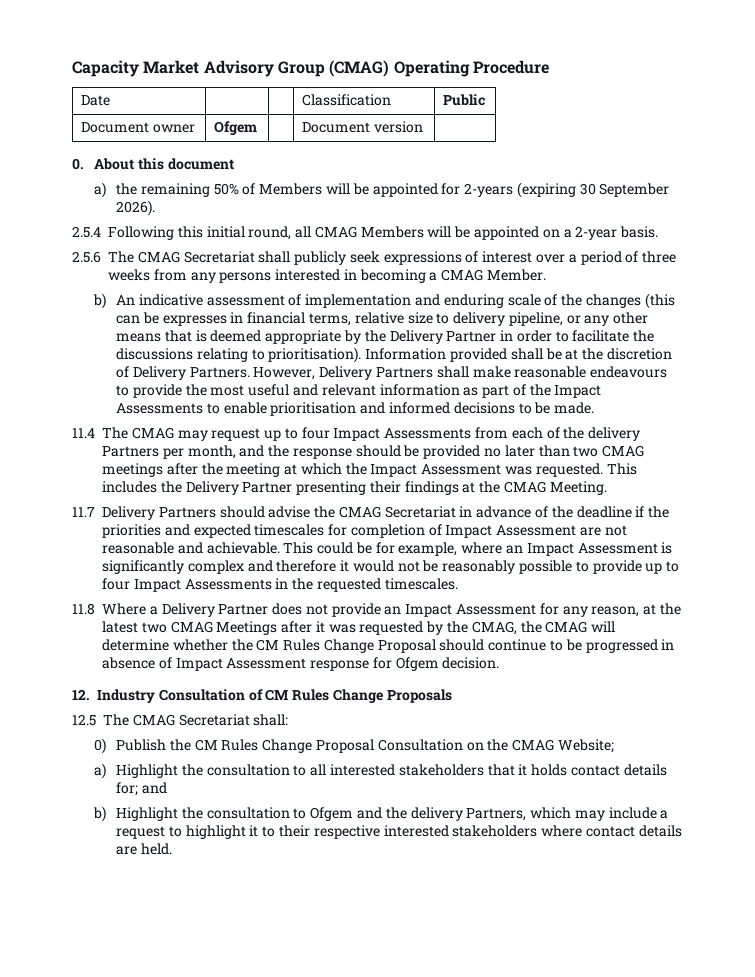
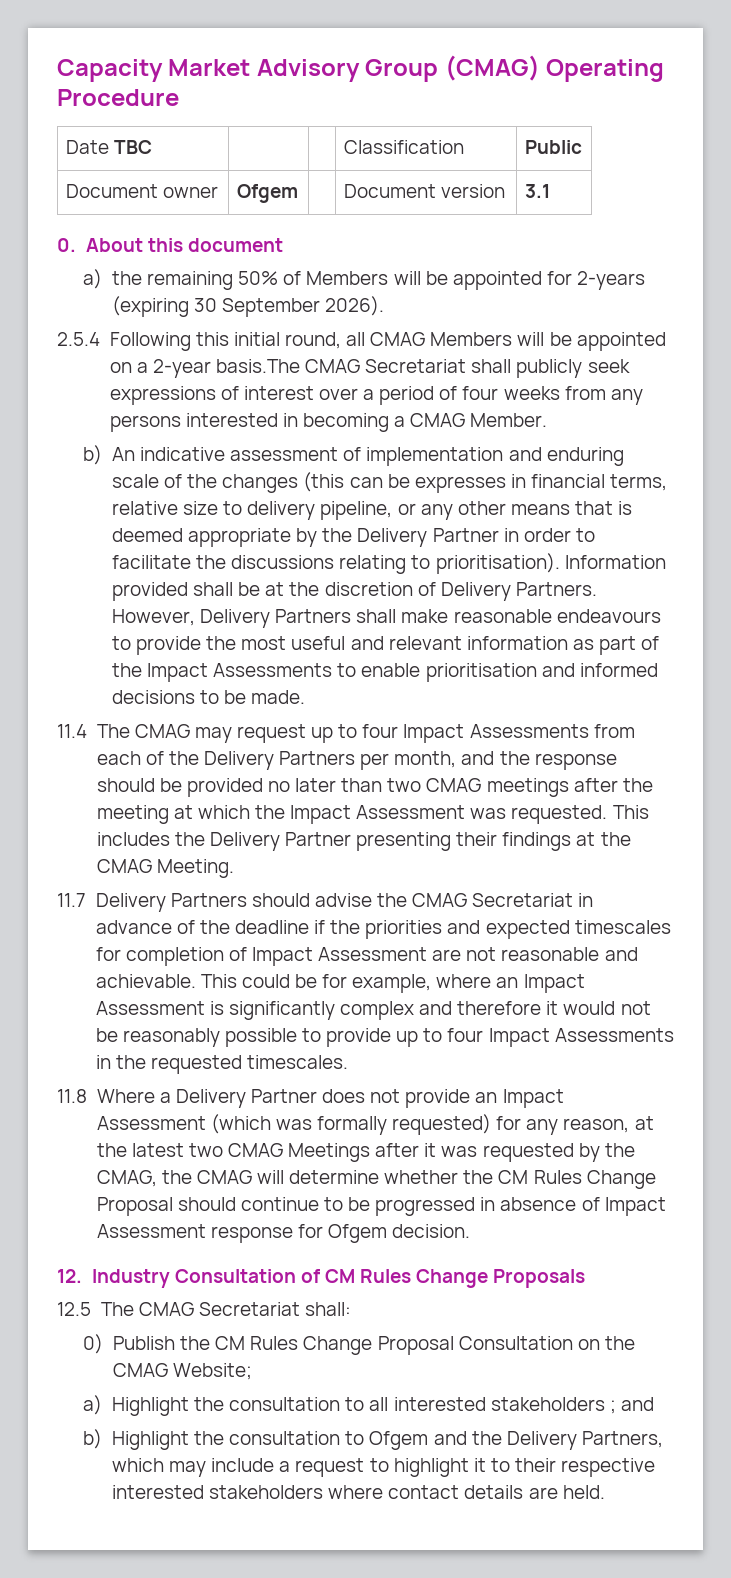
(111, 100) none -> [113,140,152,154] TBC
(423, 127) none -> [524,184,550,198] 3.1
[620,226,659,238] [72,251,134,263] basis. // 2.5.6 The -> [215,359,300,373] basis.The
[642,251,677,263] three -> [462,386,499,400] four
[588,427,641,441] delivery -> [203,751,274,770] Delivery
(537, 609) none -> [210,1114,492,1135] (which was formally requested)
[487,764,667,776] [116,782,139,796] that it holds contact details for; -> [609,1400,616,1414] ;
[410,807,463,821] delivery -> [506,1431,577,1450] Delivery

